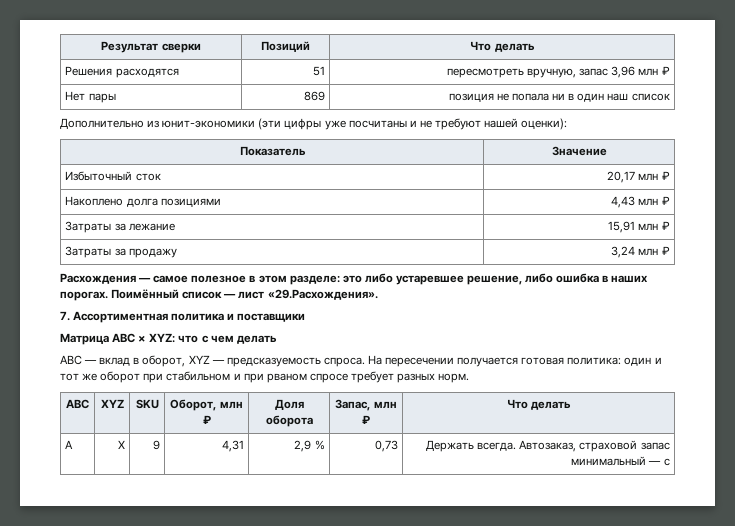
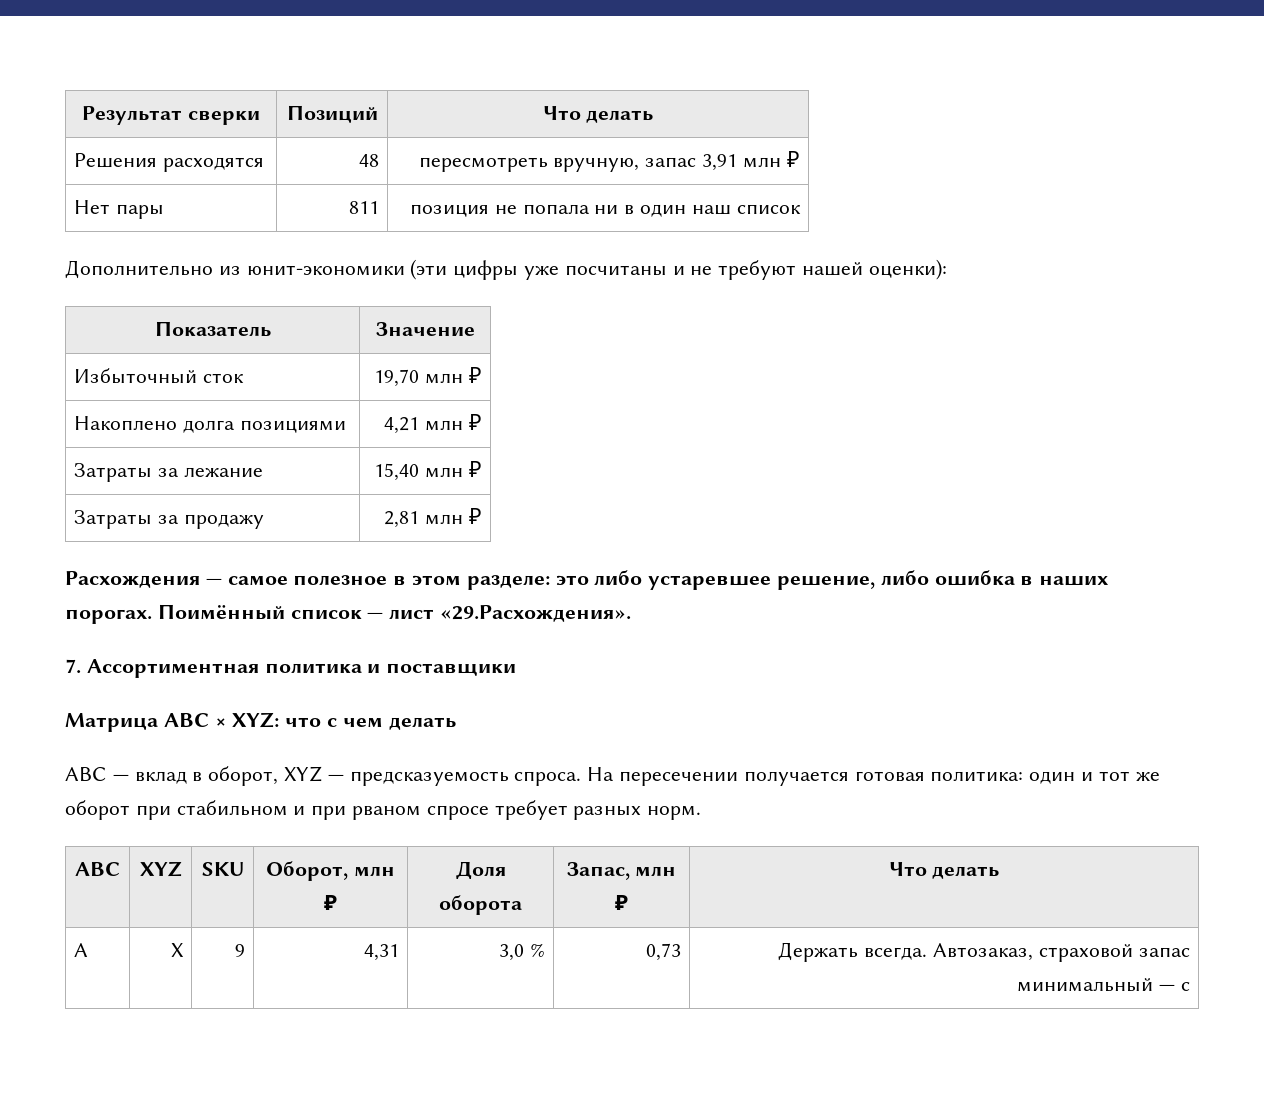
[312,66,325,76] 51 -> [358,154,379,167] 48
[611,66,636,78] 3,96 -> [702,154,738,171] 3,91
[303,91,325,101] 869 -> [348,201,379,214] 811
[607,171,636,183] 20,17 -> [374,369,420,387] 19,70
[611,196,636,208] 4,43 -> [384,417,420,434] 4,21
[608,221,636,233] 15,91 -> [374,463,420,481] 15,40
[611,246,636,258] 3,24 -> [384,511,420,528] 2,81
[294,440,312,452] 2,9 -> [498,944,524,961] 3,0

